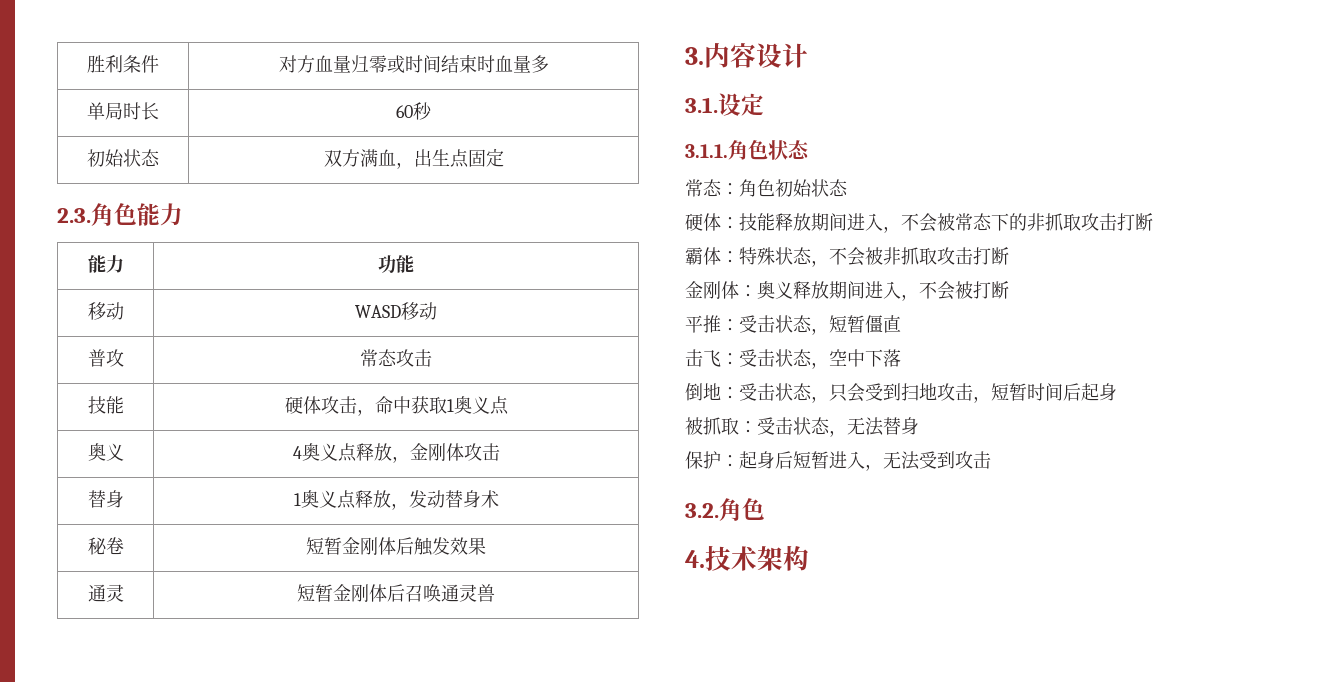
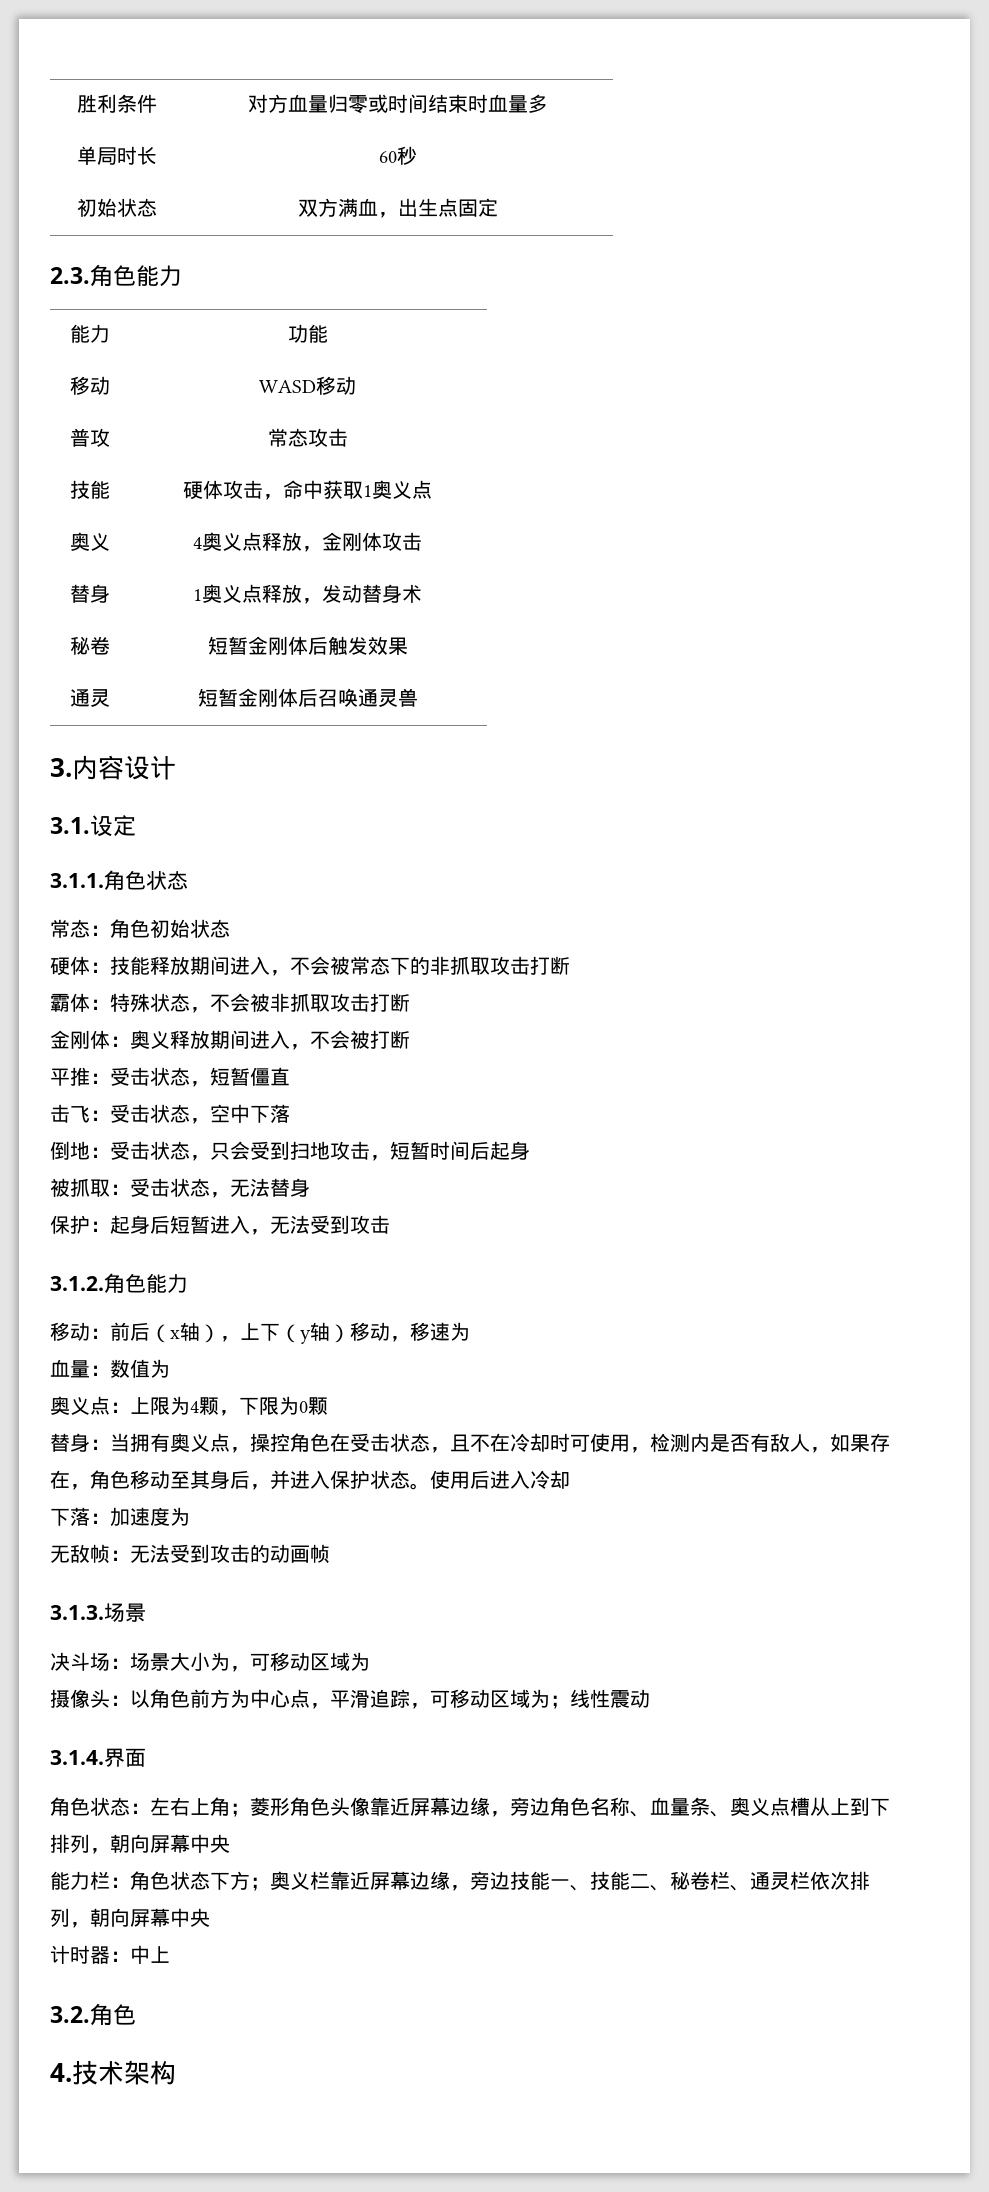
(991, 460) none -> [50,1273,188,1293] [50,1322,470,1344] [50,1359,170,1378] [50,1396,328,1416] [50,1433,890,1453] [50,1470,570,1490] [50,1507,190,1527] [50,1544,330,1564] [50,1603,146,1622] [50,1652,370,1672] [50,1689,650,1709] [50,1748,146,1767] [50,1797,890,1817] [50,1834,230,1854] [50,1871,870,1891] [50,1908,210,1928] [50,1945,170,1964] // 3.1.2.角色能力 // 移动：前后（x轴），上下（y轴）移动，移速为 // 血量：数值为 // 奥义点：上限为4颗，下限为0颗 // 替身：当拥有奥义点，操控角色在受击状态，且不在冷却时可使用，检测内是否有敌人，如果存在，角色移动至其身后，并进入保护状态。使用后进入冷却 // 下落：加速度为 // 无敌帧：无法受到攻击的动画帧 // 3.1.3.场景 // 决斗场：场景大小为，可移动区域为 // 摄像头：以角色前方为中心点，平滑追踪，可移动区域为；线性震动 // 3.1.4.界面 // 角色状态：左右上角；菱形角色头像靠近屏幕边缘，旁边角色名称、血量条、奥义点槽从上到下排列，朝向屏幕中央 // 能力栏：角色状态下方；奥义栏靠近屏幕边缘，旁边技能一、技能二、秘卷栏、通灵栏依次排列，朝向屏幕中央 // 计时器：中上

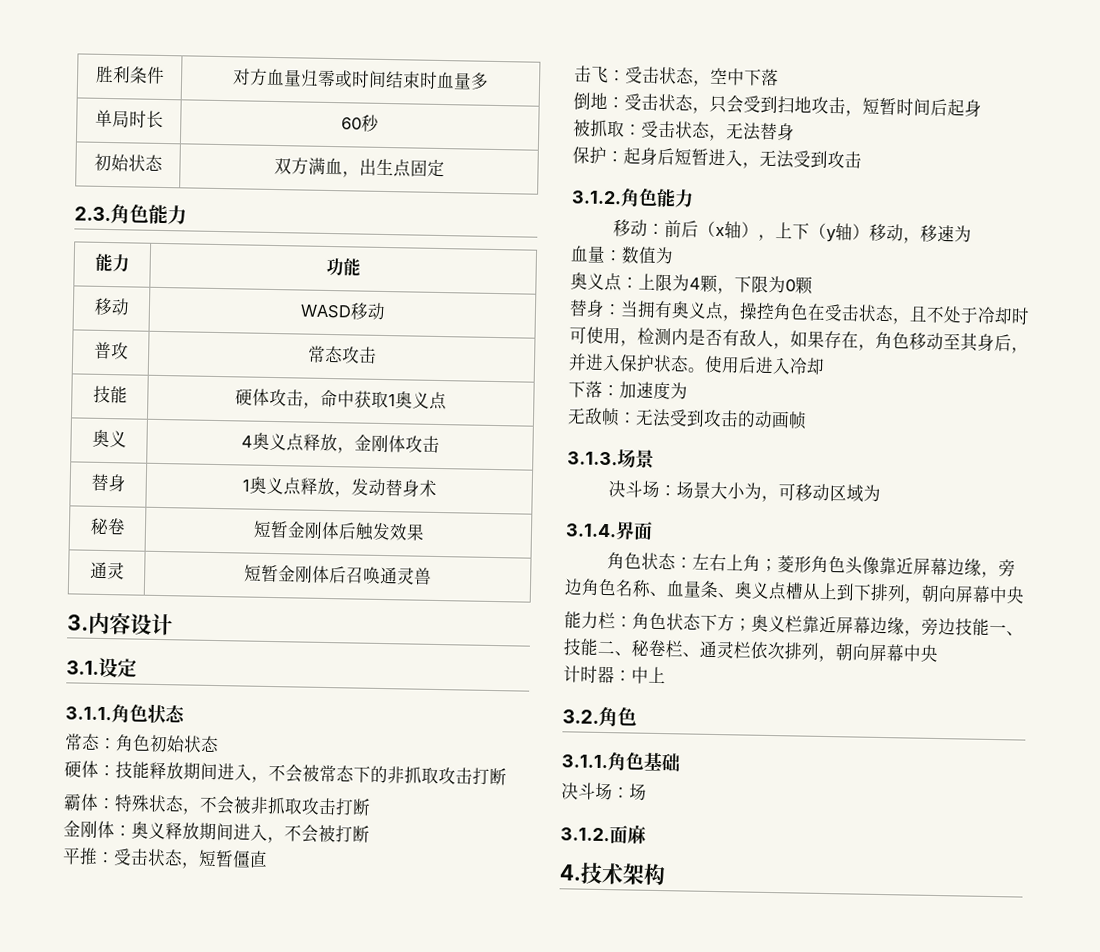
[490,1433,510,1452] 在 -> [943,306,979,324] 处于
[50,1689,650,1709] // 摄像头：以角色前方为中心点，平滑追踪，可移动区域为；线性震动 -> (882, 493) none
(136, 2014) none -> [561,752,681,772] [561,782,647,801] [560,824,646,844] // 3.1.1.角色基础 // 决斗场：场 // 3.1.2.面麻

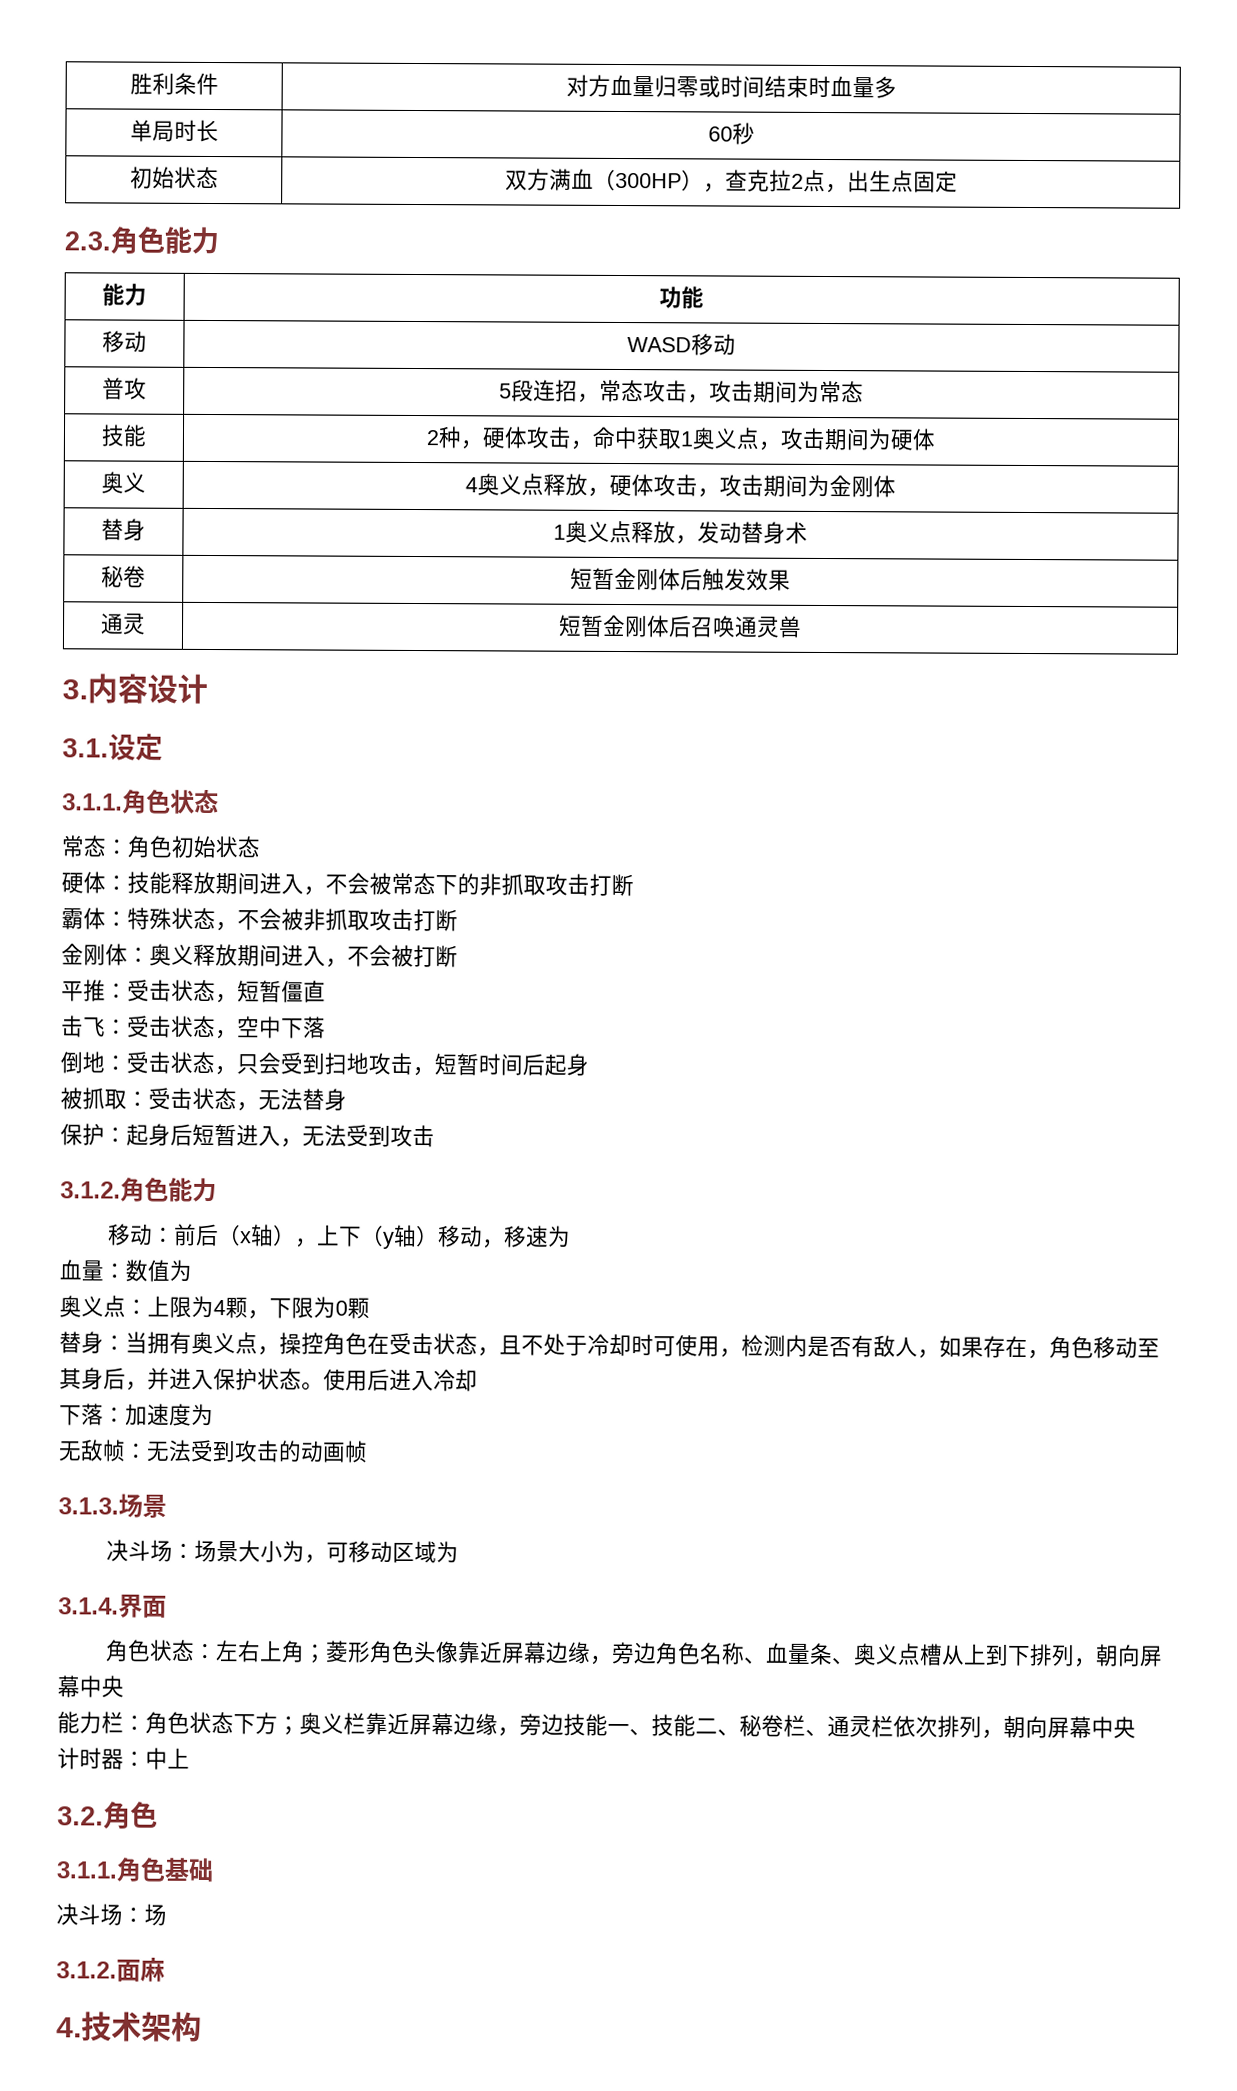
(343, 166) none -> [592,169,826,193] （300HP），查克拉2点
(129, 351) none -> [499,379,600,403] 5段连招，
(377, 355) none -> [687,380,864,404] ，攻击期间为常态
(128, 395) none -> [426,426,483,450] 2种，
(447, 401) none -> [758,427,936,451] ，攻击期间为硬体
[353,434,440,454] 金刚体攻击 -> [609,474,896,498] 硬体攻击，攻击期间为金刚体

